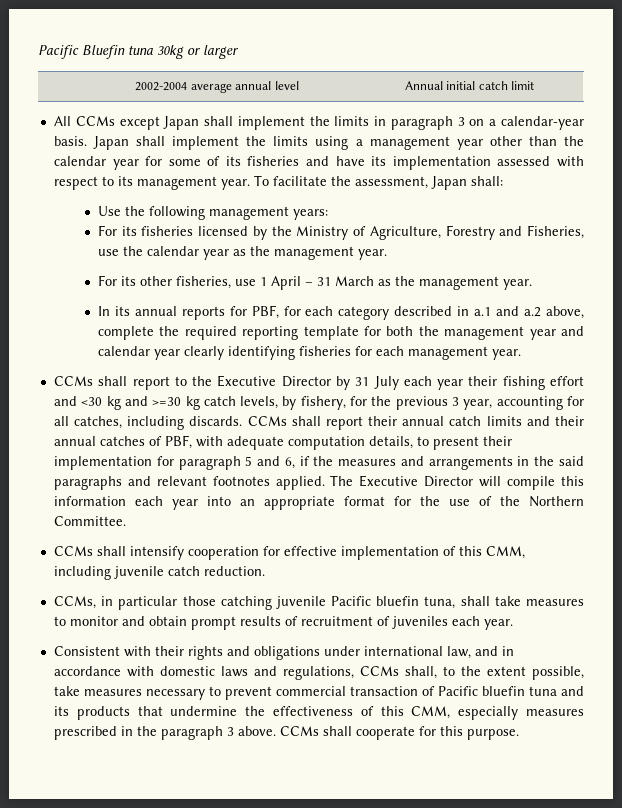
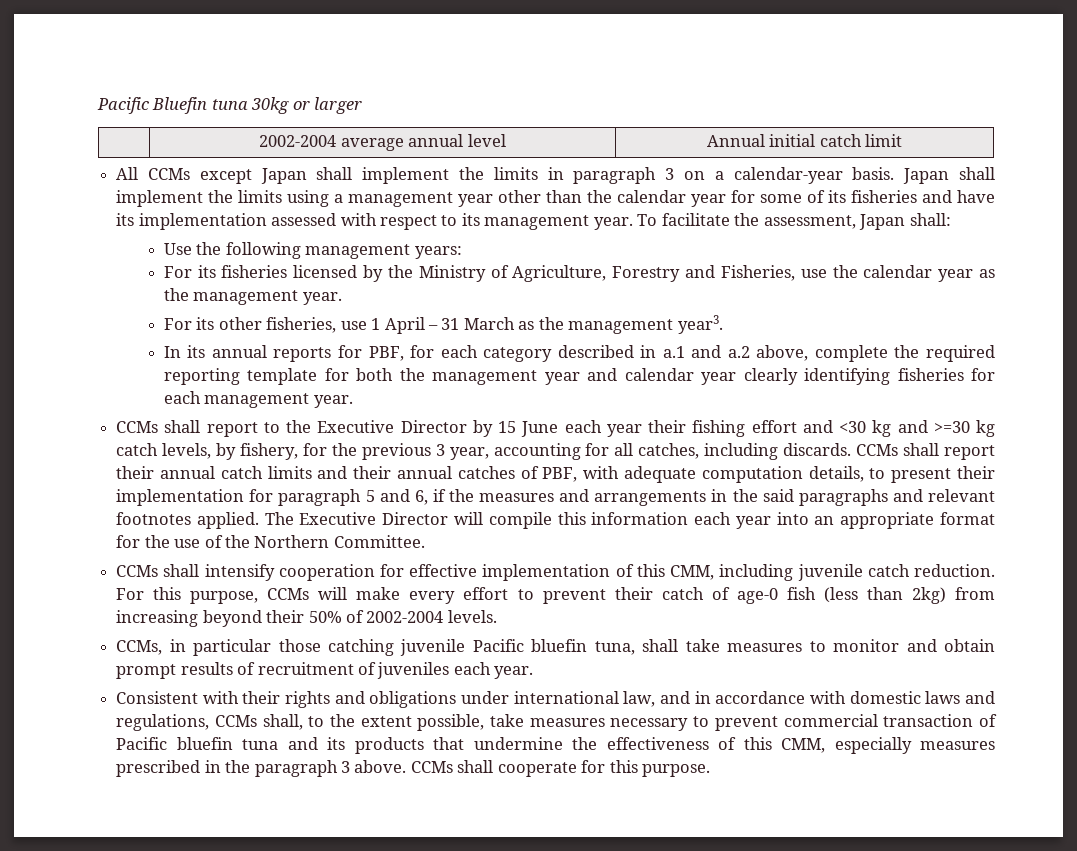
[502,279,532,290] year. -> [677,315,723,334] year3.
[355,376,399,390] 31 July -> [498,421,559,437] 15 June
(265, 571) none -> [116,587,995,604] [116,610,497,627] For this purpose, CCMs will make every effort to prevent their catch of age-0 fish (less than 2kg) from increasing beyond their 50% of 2002-2004 levels.

